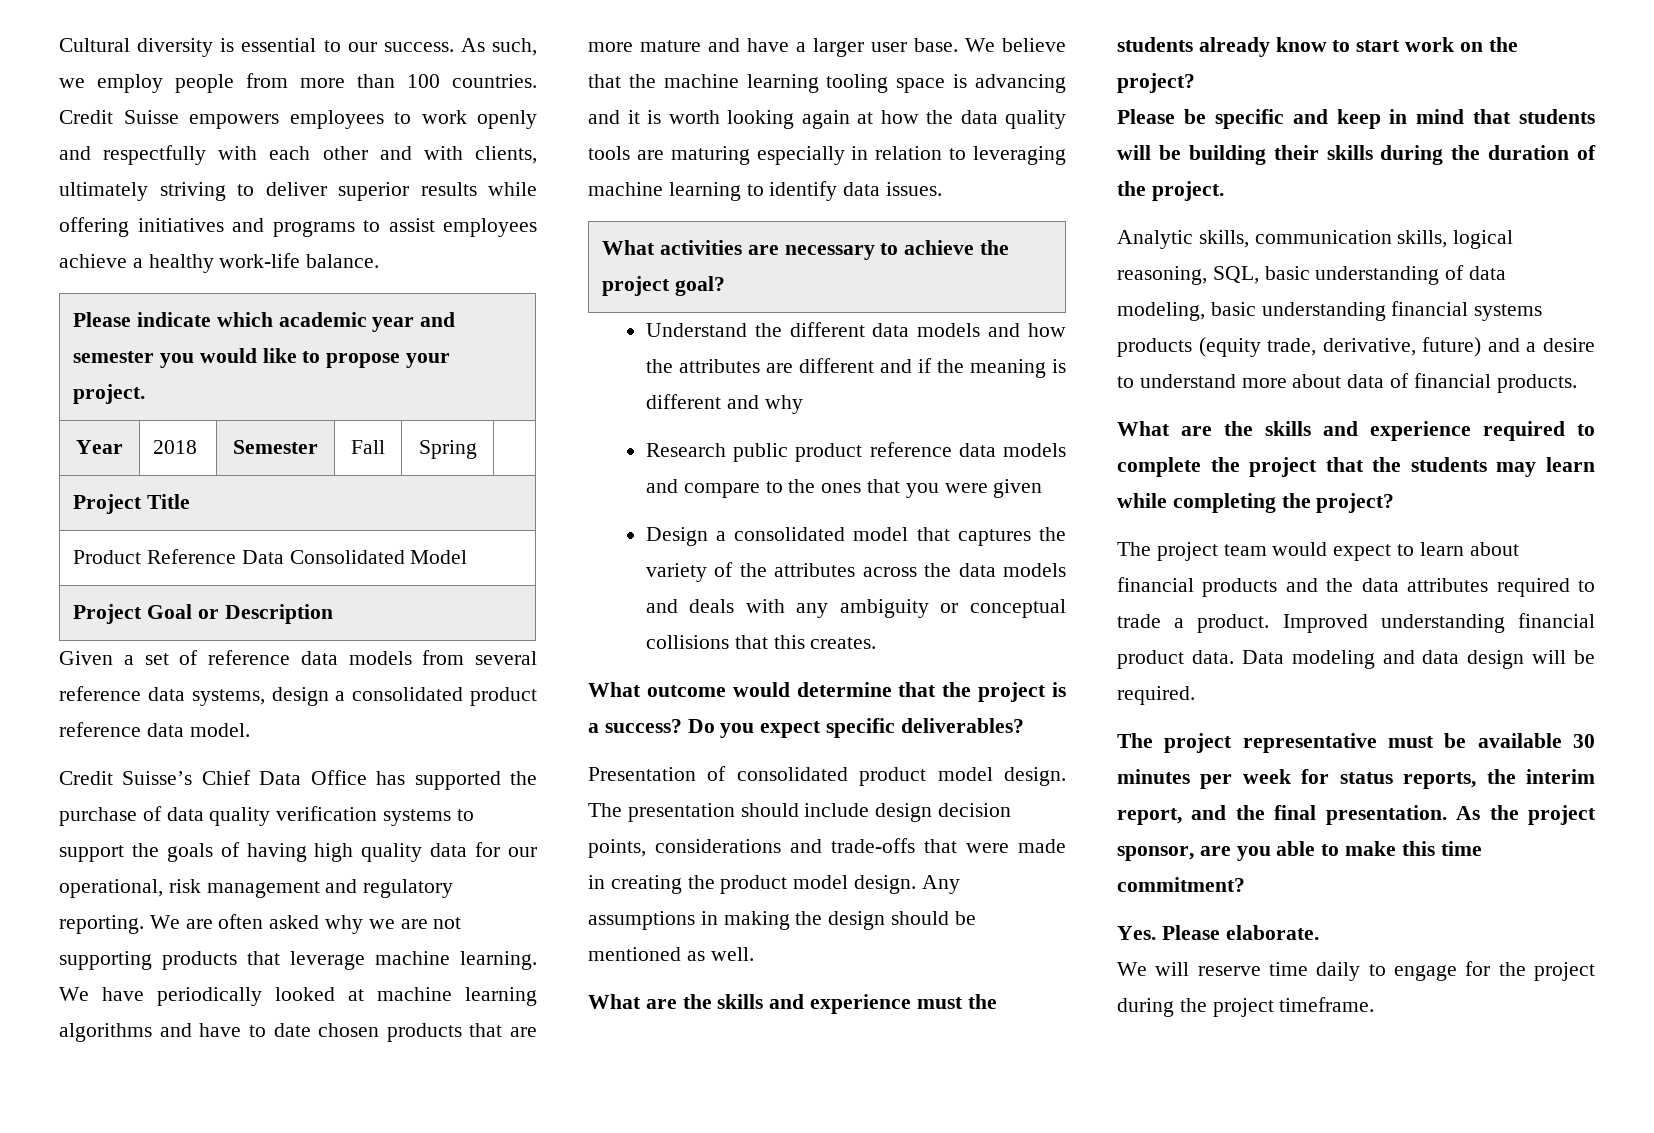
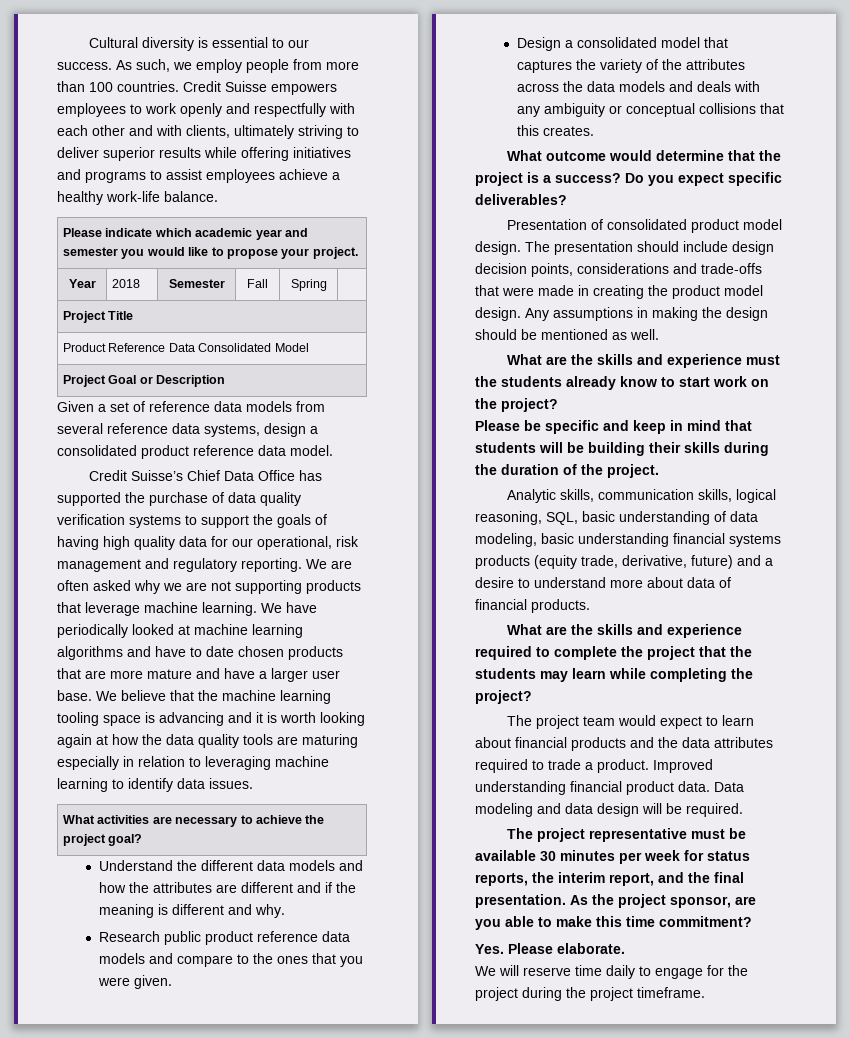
[764,395,803,414] why -> [254,904,285,918] why.
[993,479,1043,498] given -> [133,975,172,989] given.

